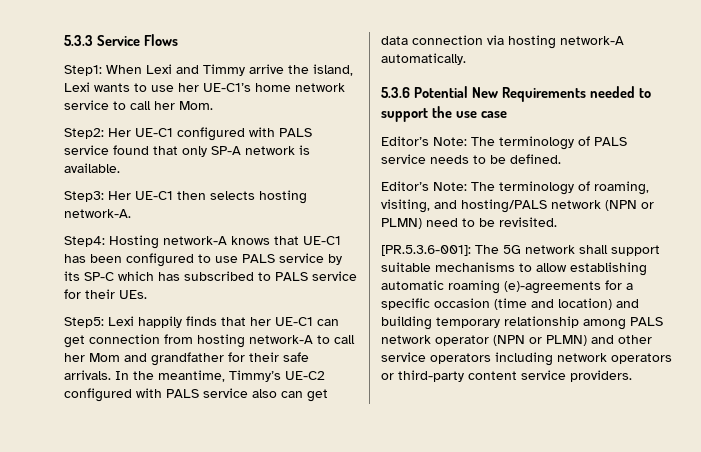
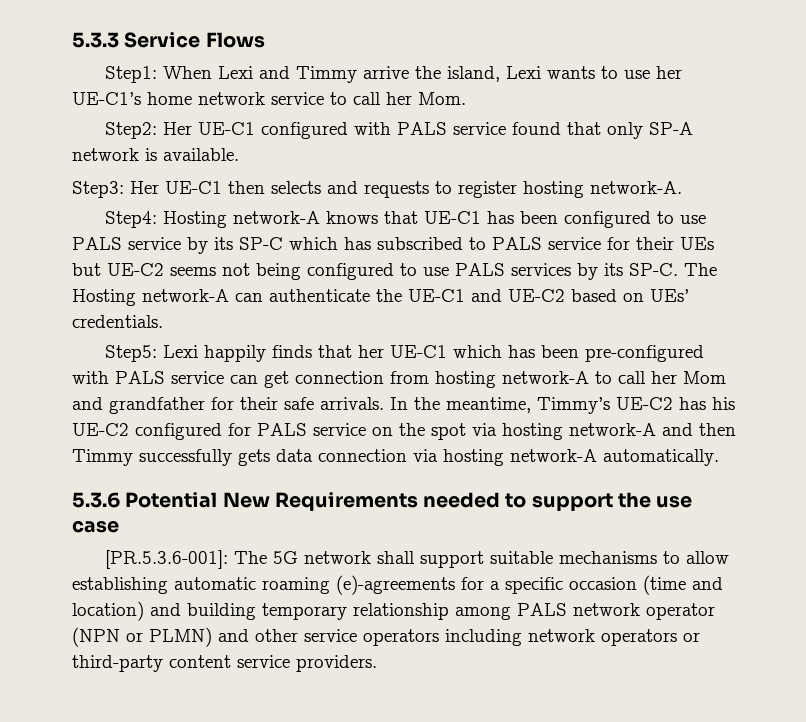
(255, 195) none -> [327,181,517,198] and requests to register
[119,290,147,299] UEs. -> [680,237,714,250] [72,263,717,280] [72,289,689,306] [72,315,163,328] UEs but UE-C2 seems not being configured to use PALS services by its SP-C. The Hosting network-A can authenticate the UE-C1 and UE-C2 based on UEs’ credentials.
(313, 321) none -> [453,345,705,362] [72,371,224,384] which has been pre-configured with PALS service
[64,388,328,402] configured with PALS service also can get -> [679,397,735,410] [72,423,736,440] [72,449,270,466] has his UE-C2 configured for PALS service on the spot via hosting network-A and then Timmy successfully gets
[381,136,627,150] [381,154,561,164] [381,181,649,195] [381,199,654,213] [381,217,557,229] // Editor’s Note: The terminology of PALS service needs to be defined. // Editor’s Note: The terminology of roaming, visiting, and hosting/PALS network (NPN or PLMN) need to be revisited. -> (119, 526) none

